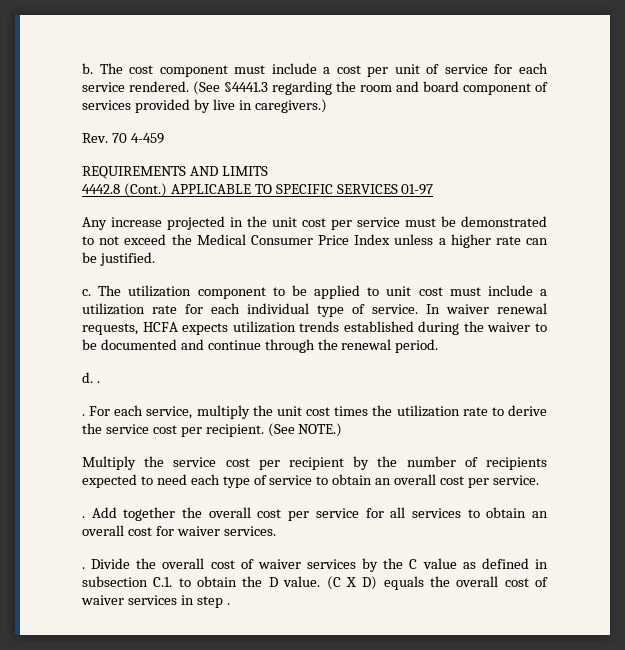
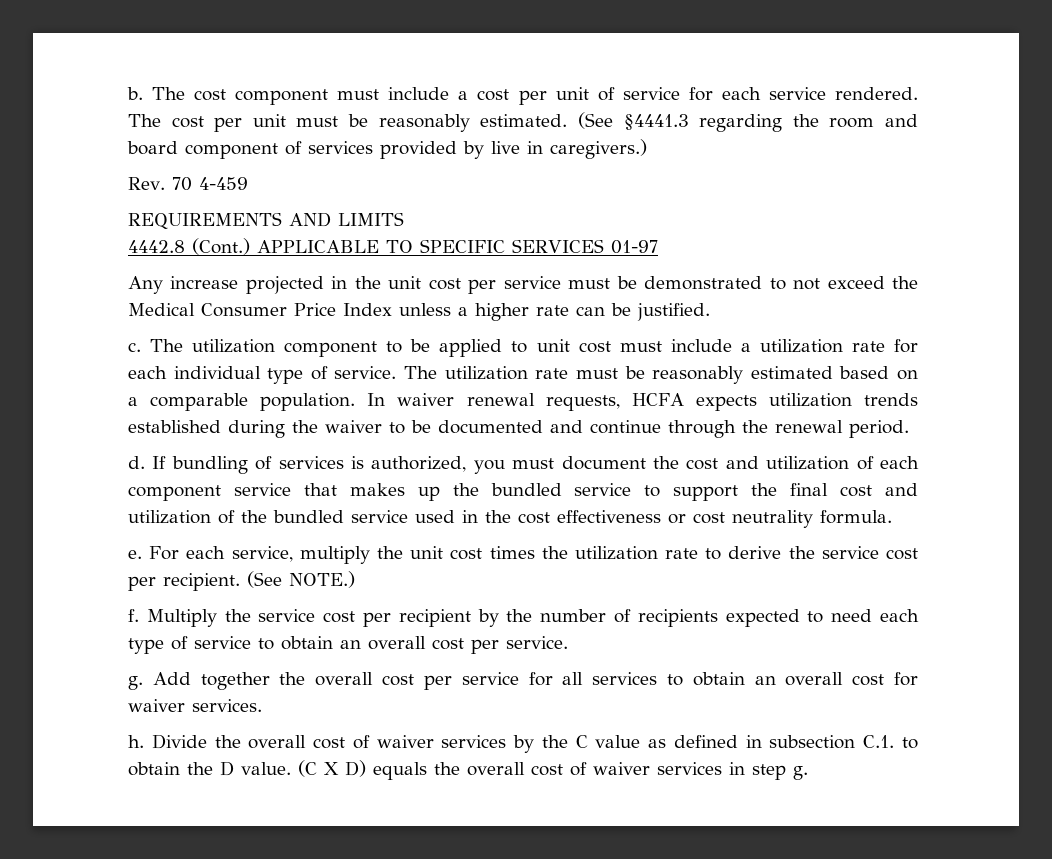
(189, 86) none -> [128,114,568,132] The cost per unit must be reasonably estimated.
(418, 309) none -> [404,366,919,384] [128,393,356,411] The utilization rate must be reasonably estimated based on a comparable population.
[96,381,100,383] [82,414,85,416] . // . -> [152,456,919,474] [128,483,918,501] [128,510,892,528] [128,550,142,559] If bundling of services is authorized, you must document the cost and utilization of each component service that makes up the bundled service to support the final cost and utilization of the bundled service used in the cost effectiveness or cost neutrality formula. // e.
(343, 430) none -> [128,609,139,622] f.
[82,516,85,518] . -> [128,676,143,690] g.
[82,567,85,569] . -> [128,735,144,748] h.
[226,603,230,605] . -> [793,766,808,780] g.

